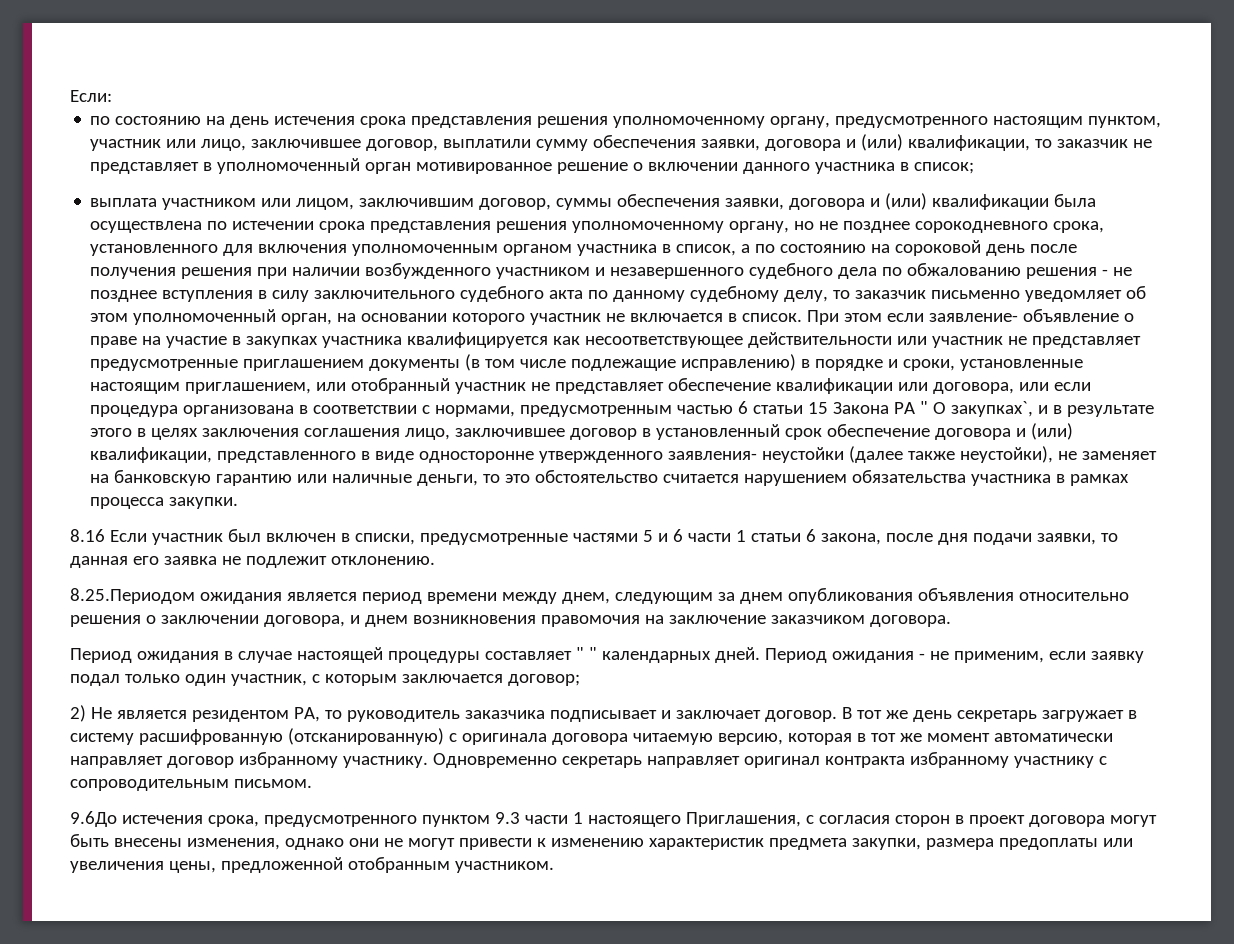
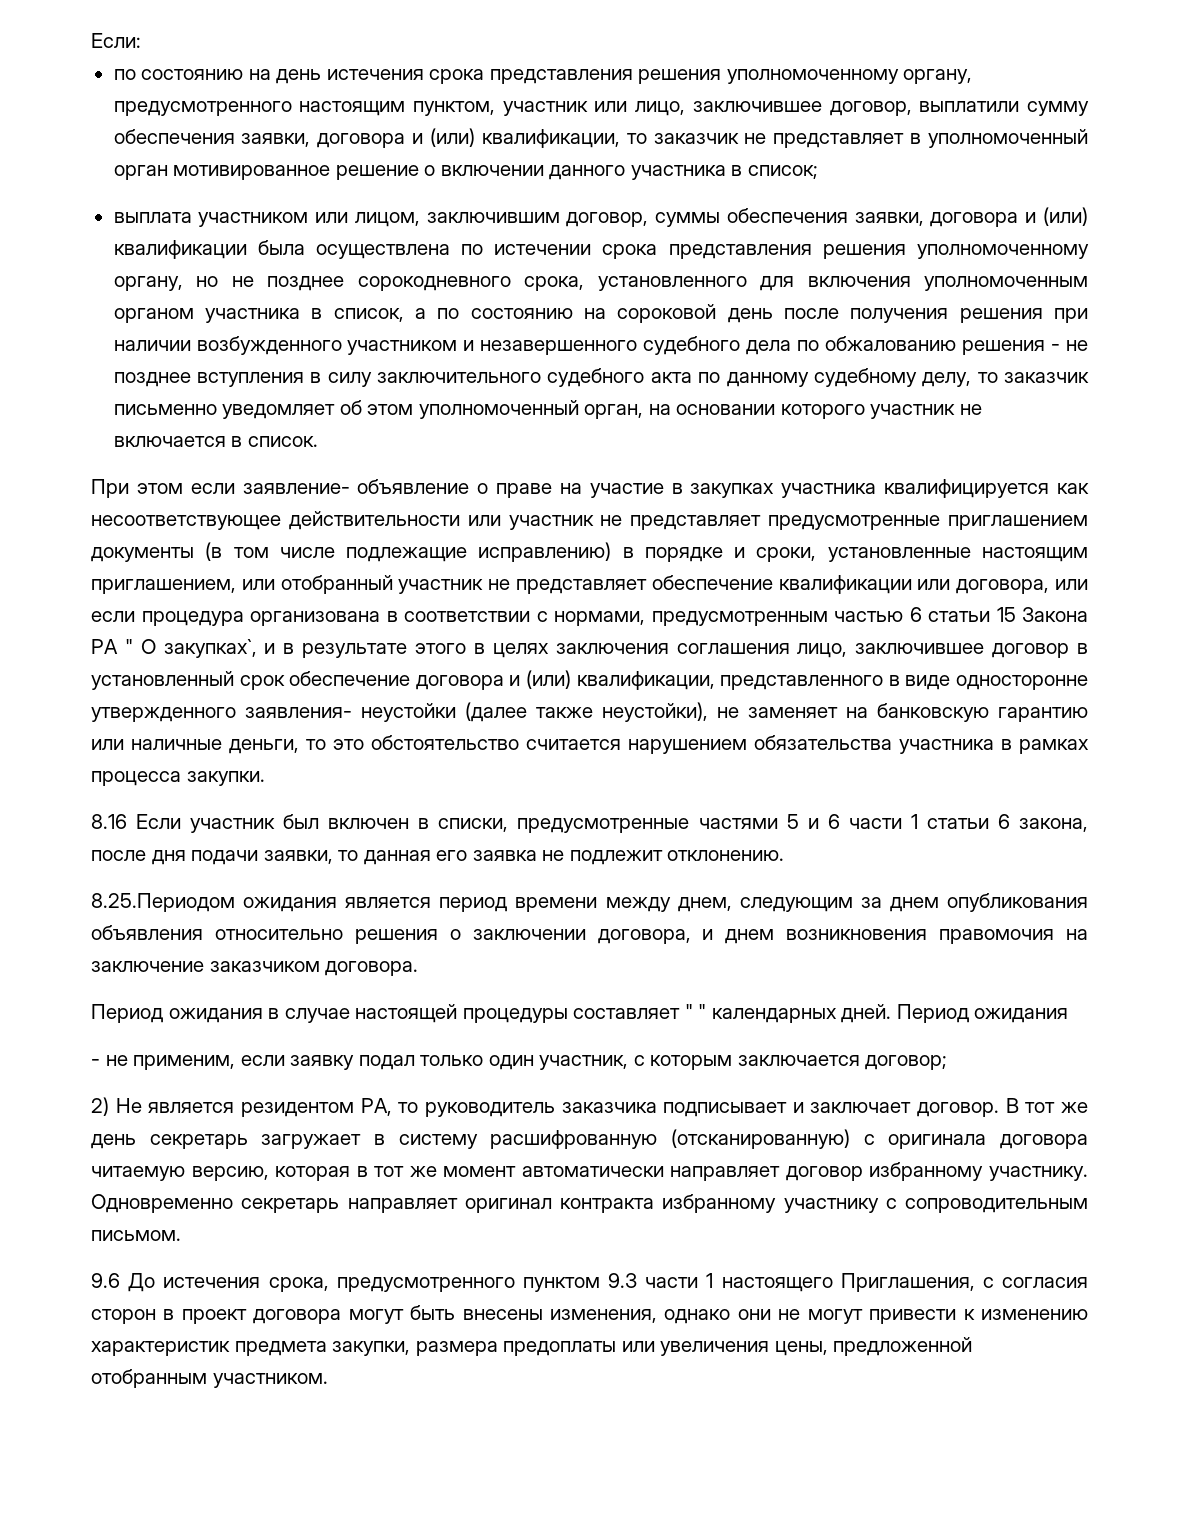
(803, 317) none -> (318, 441) //
(914, 657) none -> (1069, 1015) //
[70,811,117,827] 9.6До -> [91,1273,156,1292] 9.6 До

